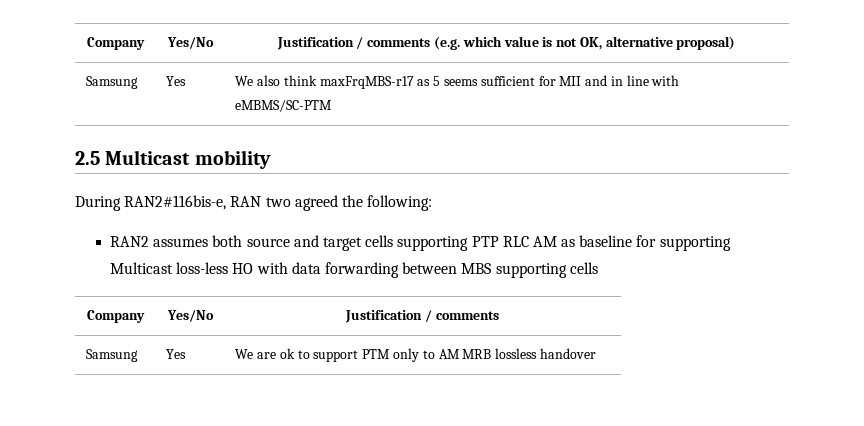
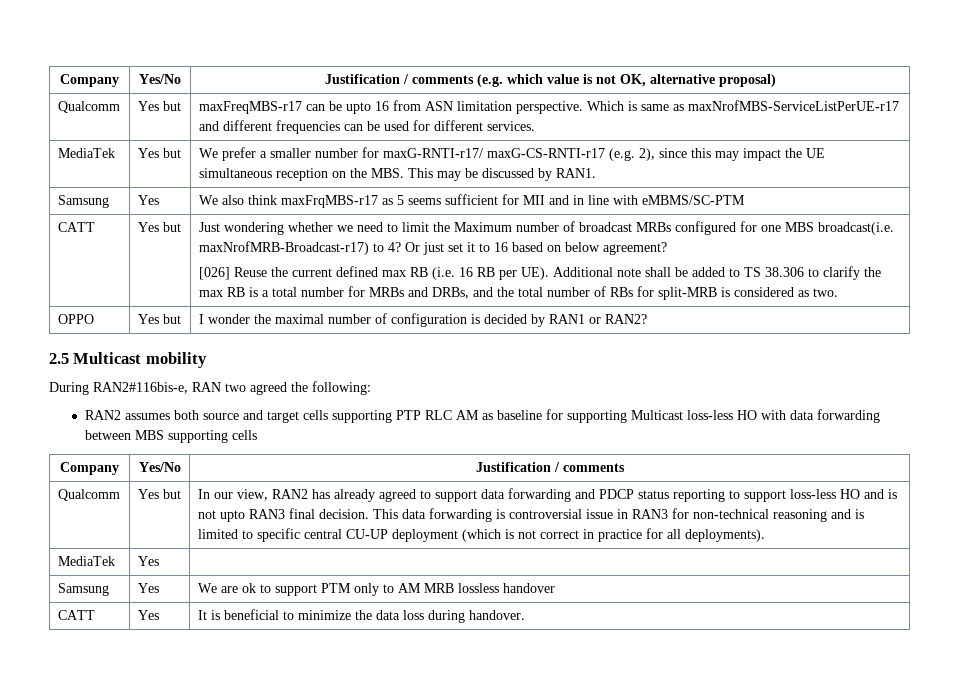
(736, 43) none -> [57,101,120,113] [137,101,181,111] [198,100,899,114] [198,120,535,134] [57,148,115,158] [137,148,181,158] [198,147,825,161] [198,168,596,181] // Qualcomm | Yes but | maxFreqMBS-r17 can be upto 16 from ASN limitation perspective. Which is same as maxNrofMBS-ServiceListPerUE-r17 and different frequencies can be used for different services. // MediaTek | Yes but | We prefer a smaller number for maxG-RNTI-r17/ maxG-CS-RNTI-r17 (e.g. 2), since this may impact the UE simultaneous reception on the MBS. This may be discussed by RAN1.
(333, 106) none -> [57,222,95,232] [137,222,181,232] [198,221,894,235] [198,241,667,255] [198,266,881,280] [198,286,838,300] [57,314,94,324] [137,314,181,324] [198,313,647,327] // CATT | Yes but | Just wondering whether we need to limit the Maximum number of broadcast MRBs configured for one MBS broadcast(i.e. maxNrofMRB-Broadcast-r17) to 4? Or just set it to 16 based on below agreement? // [026] Reuse the current defined max RB (i.e. 16 RB per UE). Additional note shall be added to TS 38.306 to clarify the max RB is a total number for MRBs and DRBs, and the total number of RBs for split-MRB is considered as two. // OPPO | Yes but | I wonder the maximal number of configuration is decided by RAN1 or RAN2?
(499, 315) none -> [57,489,120,501] [137,489,181,499] [197,488,897,502] [197,508,864,522] [197,528,765,542] [57,556,115,566] [137,556,159,566] // Qualcomm | Yes but | In our view, RAN2 has already agreed to support data forwarding and PDCP status reporting to support loss-less HO and is not upto RAN3 final decision. This data forwarding is controversial issue in RAN3 for non-technical reasoning and is limited to specific central CU-UP deployment (which is not correct in practice for all deployments). // MediaTek | Yes |
(596, 353) none -> [57,610,95,620] [137,610,159,620] [197,609,525,623] // CATT | Yes | It is beneficial to minimize the data loss during handover.

